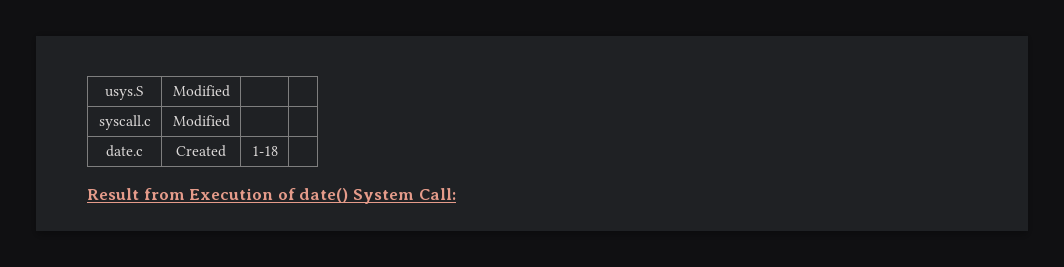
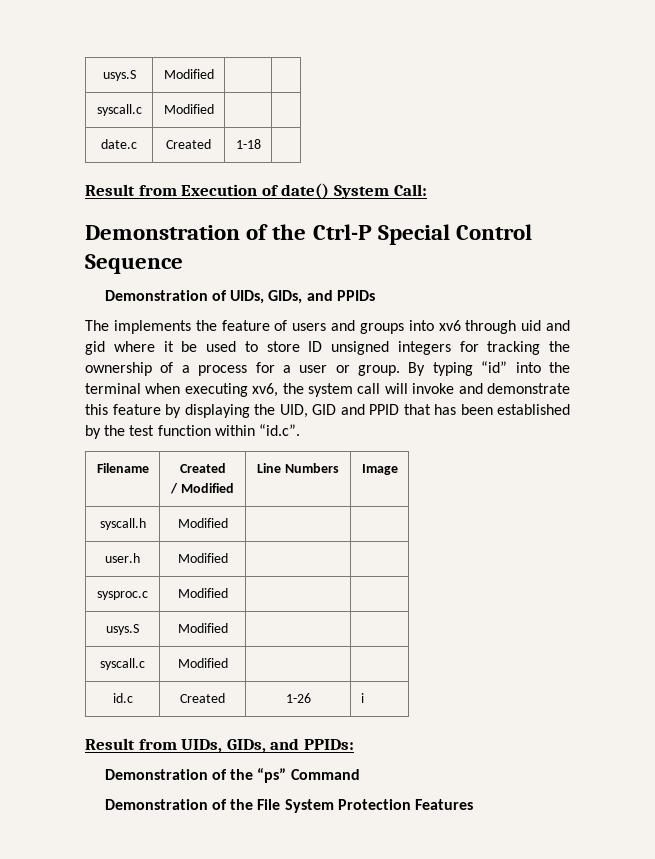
(456, 194) none -> [85,224,533,245] [85,254,183,274] [104,290,375,304] [85,320,570,334] [85,341,570,355] [85,361,570,376] [85,383,570,397] [85,404,570,418] [85,424,300,439] [96,463,149,473] [179,463,226,473] [170,483,234,494] [257,463,339,473] [361,464,398,475] [99,518,146,530] [177,518,228,528] [105,553,140,563] [177,553,228,563] [97,591,148,600] [177,588,228,598] [106,624,139,635] [177,623,228,633] [100,658,145,670] [177,658,228,668] [112,693,133,703] [180,693,225,703] [285,693,311,703] [360,693,364,703] [85,738,354,753] [104,768,360,783] [104,799,474,813] // Demonstration of the Ctrl-P Special Control Sequence // Demonstration of UIDs, GIDs, and PPIDs // The implements the feature of users and groups into xv6 through uid and gid where it be used to store ID unsigned integers for tracking the ownership of a process for a user or group. By typing “id” into the terminal when executing xv6, the system call will invoke and demonstrate this feature by displaying the UID, GID and PPID that has been established by the test function within “id.c”. // Filename | Created // / Modified | Line Numbers | Image // syscall.h | Modified | | // user.h | Modified | | // sysproc.c | Modified | | // usys.S | Modified | | // syscall.c | Modified | | // id.c | Created | 1-26 | i // Result from UIDs, GIDs, and PPIDs: // Demonstration of the “ps” Command // Demonstration of the File System Protection Features

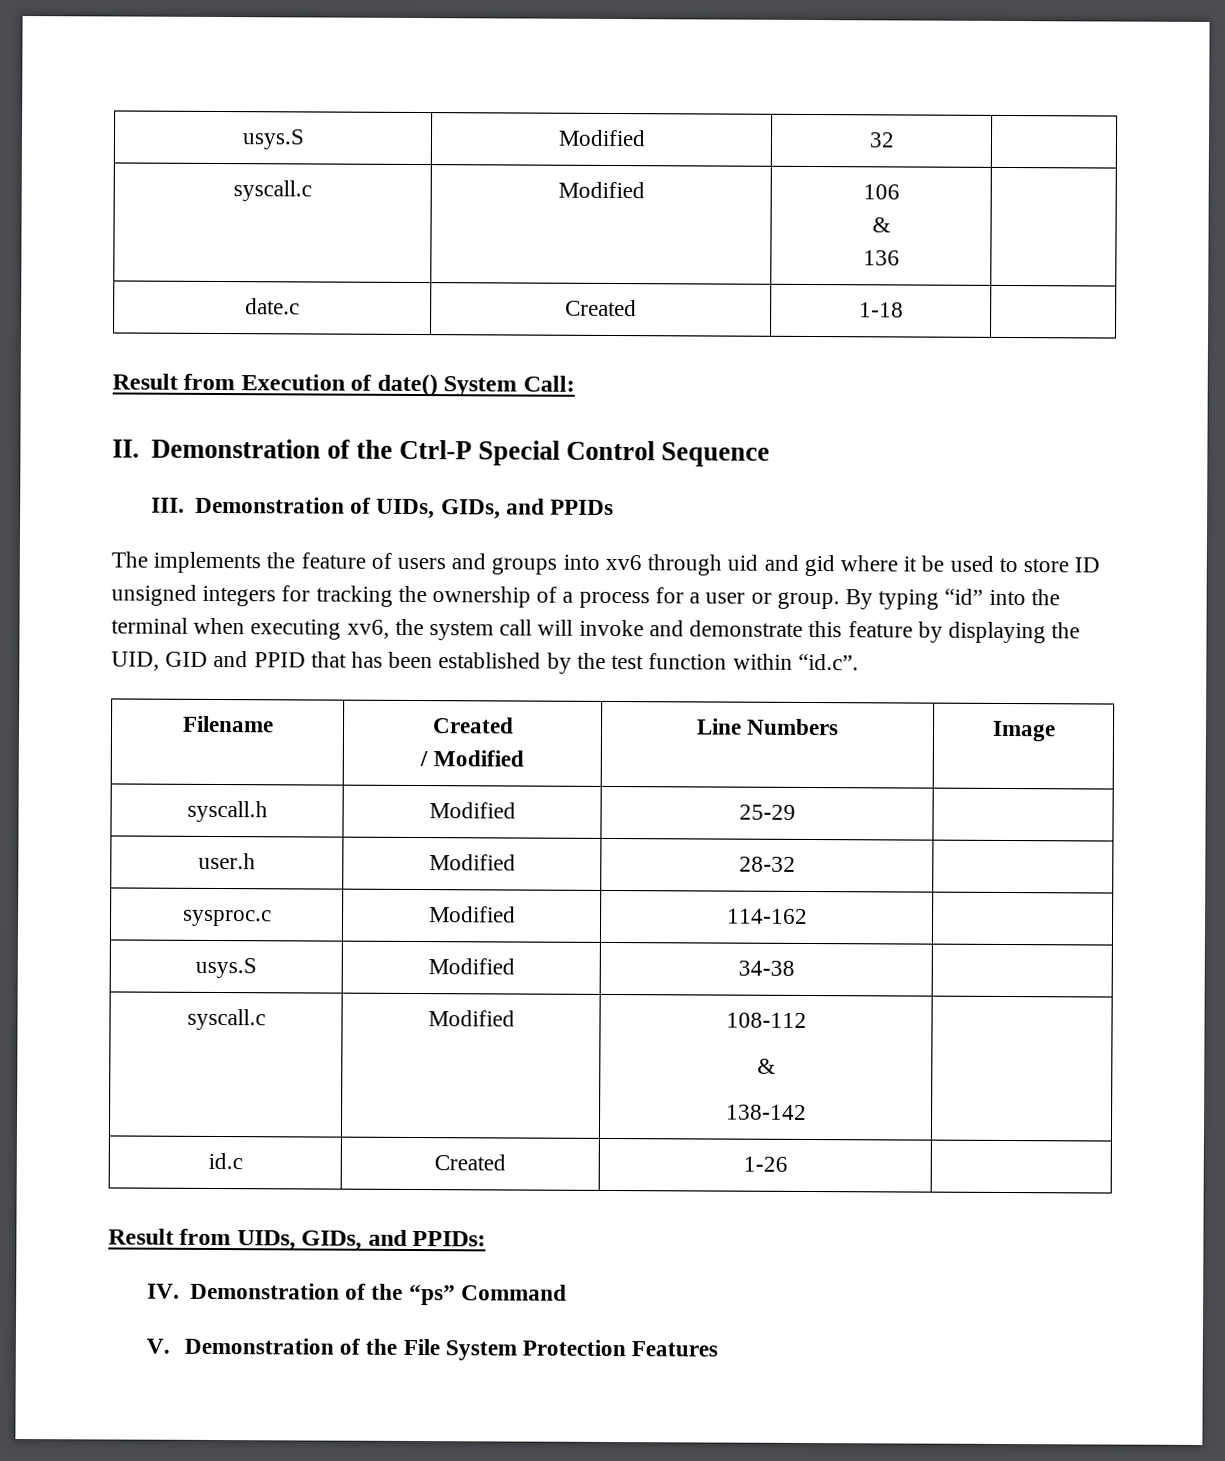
[102,70,136,81] [163,69,214,79] [96,104,142,116] [163,104,214,114] usys.S | Modified | | // syscall.c | Modified | -> [241,129,305,150] [557,129,646,147] [868,132,895,148] [233,180,312,202] [557,181,645,199] [862,184,900,200] [871,217,891,233] [862,250,900,266] usys.S | Modified | 32 | // syscall.c | Modified | 106 // & // 136
(427, 190) none -> [112,439,140,458] II.
(183, 264) none -> [150,497,185,513] III.
(228, 523) none -> [738,804,796,820] 25-29
(228, 558) none -> [738,856,796,872] 28-32
[106,624,139,635] [177,623,228,633] [100,658,145,670] [177,658,228,668] | // usys.S | Modified | | // syscall.c | Modified | -> [726,908,808,924] [195,957,257,979] [427,958,515,975] [737,960,795,976] [186,1008,266,1031] [427,1010,515,1027] [725,1012,807,1028] [756,1058,776,1074] [725,1104,807,1120] 114-162 | // usys.S | Modified | 34-38 | // syscall.c | Modified | 108-112 // & // 138-142
[360,693,364,703] i -> (788, 1164) none
(354, 744) none -> [146,1283,180,1299] IV.
(360, 774) none -> [145,1338,170,1354] V.

